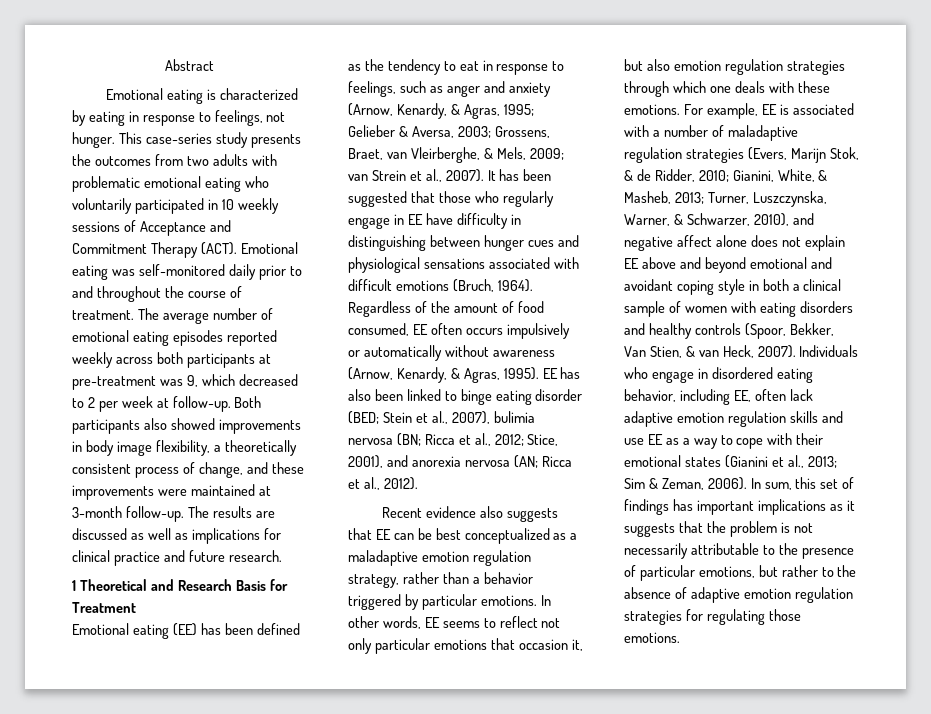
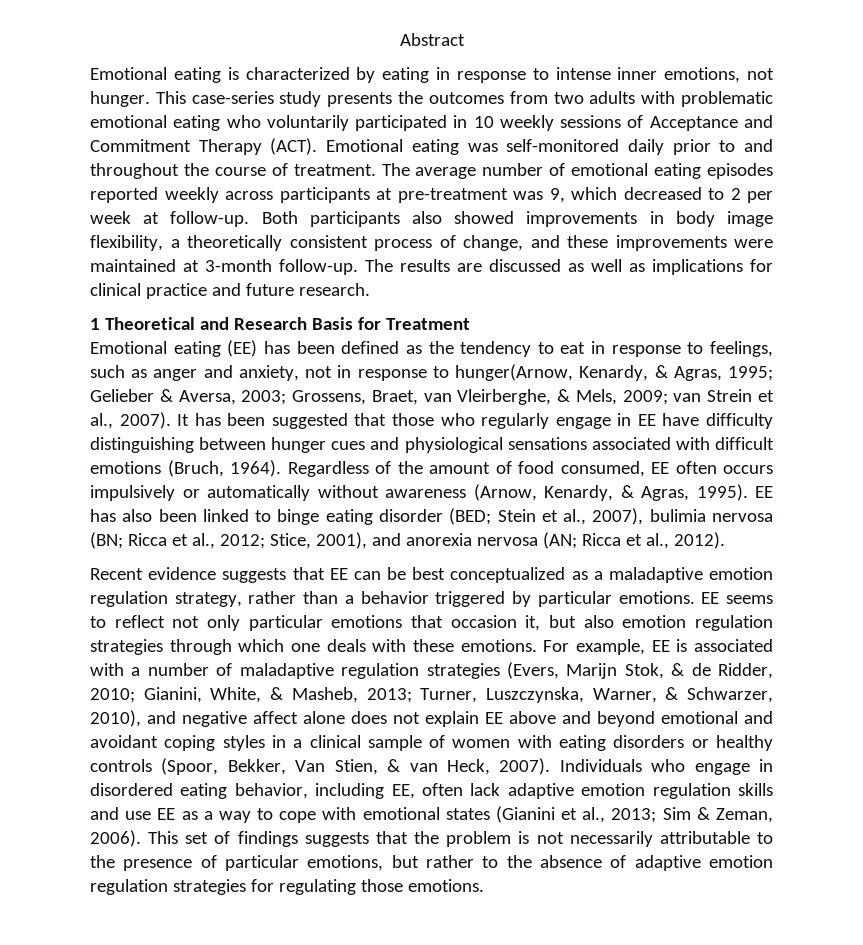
[214,110,263,126] feelings, -> [555,67,741,83] intense inner emotions,
[156,352,183,364] both -> (273, 195) none
[508,82,551,97] [348,103,393,116] anxiety (Arnow, -> [238,364,574,381] anxiety, not in response to hunger(Arnow,
[510,214,521,225] in -> (773, 421) none
[479,506,503,518] also -> (217, 573) none
[540,595,551,606] [348,616,421,629] In other words, -> (695, 597) none
[717,279,789,295] style in both -> [222,735,286,751] styles in
[624,323,645,335] and -> [691,739,709,748] or
[796,433,824,445] their -> (357, 813) none
[750,477,855,490] [624,499,855,515] In sum, this set of findings has important implications as it -> [148,831,298,847] This set of findings

